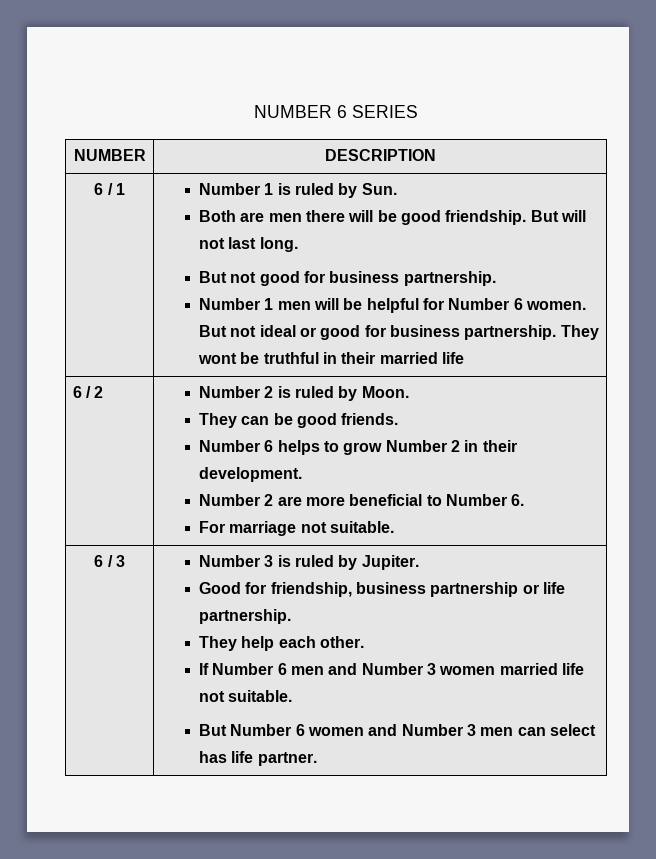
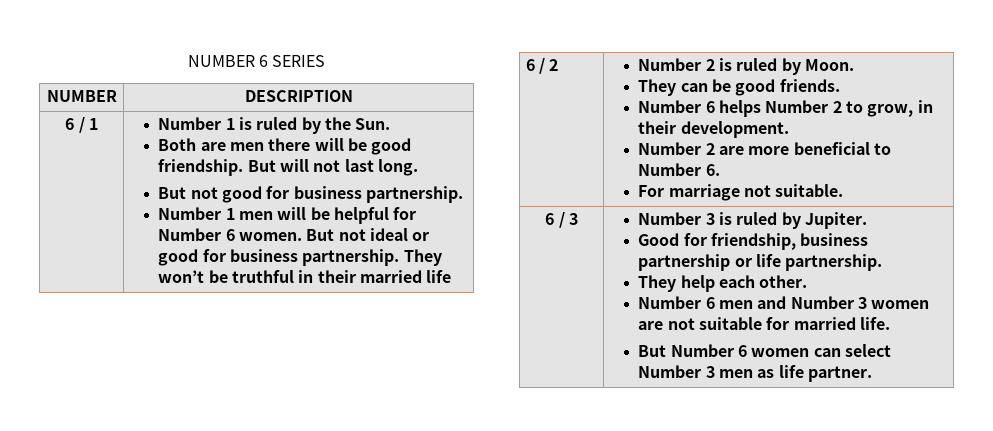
(358, 190) none -> [324,117,351,130] the
[197,353,237,364] wont -> [158,270,205,283] won’t
[323,440,460,455] to grow Number 2 -> [765,100,914,117] Number 2 to grow,
[198,663,209,675] If -> (808, 281) none
[499,663,584,675] [198,690,293,702] married life not suitable. -> [638,317,890,330] are not suitable for married life.
[368,724,398,736] and -> [813,344,891,357] can select
[517,724,596,736] [198,751,227,763] can select has -> [757,369,775,378] as

